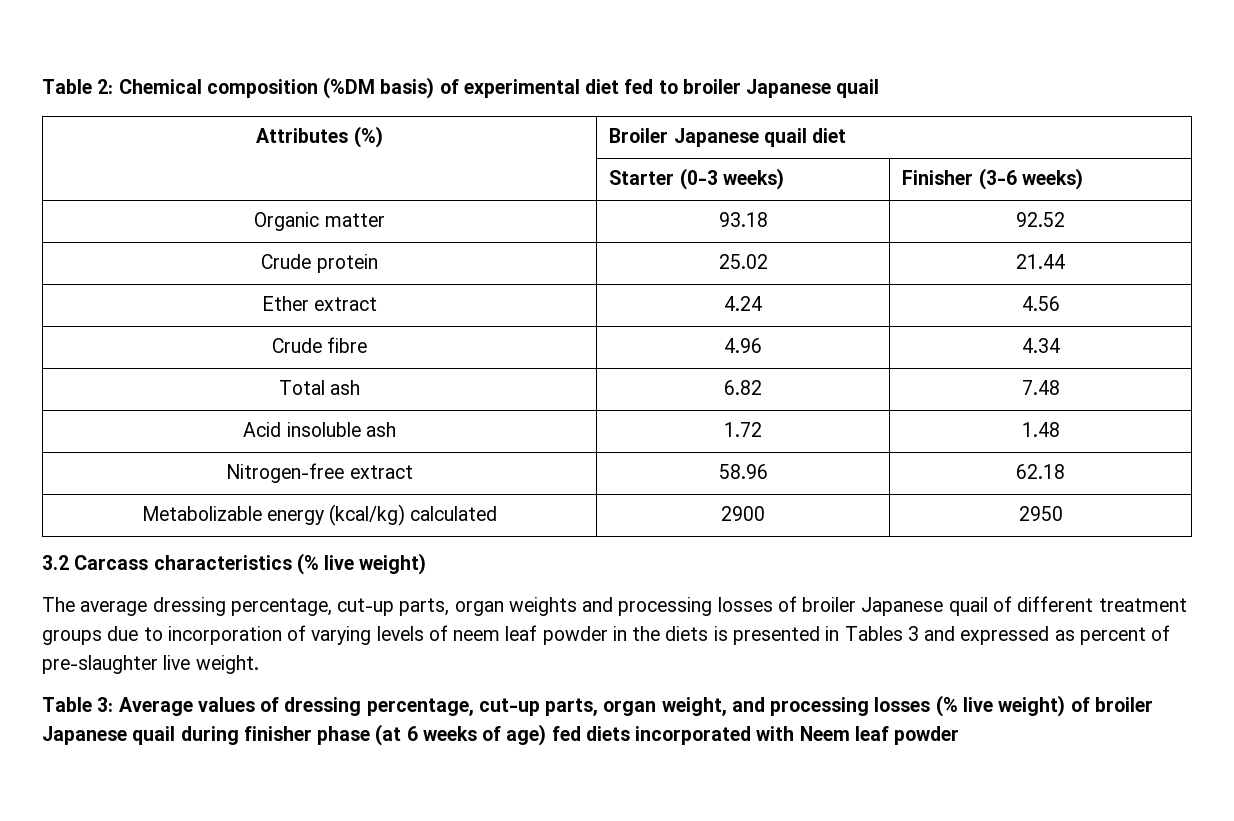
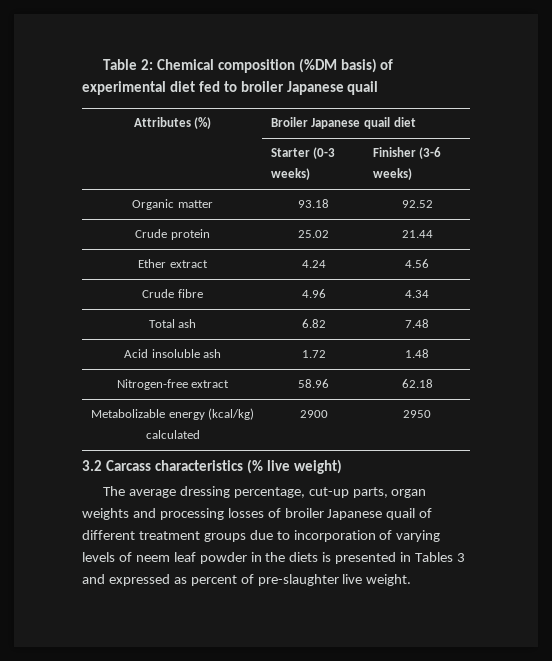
[42,695,1153,717] [42,724,960,746] // Table 3: Average values of dressing percentage, cut-up parts, organ weight, and processing losses (% live weight) of broiler Japanese quail during finisher phase (at 6 weeks of age) fed diets incorporated with Neem leaf powder -> (412, 580) none

